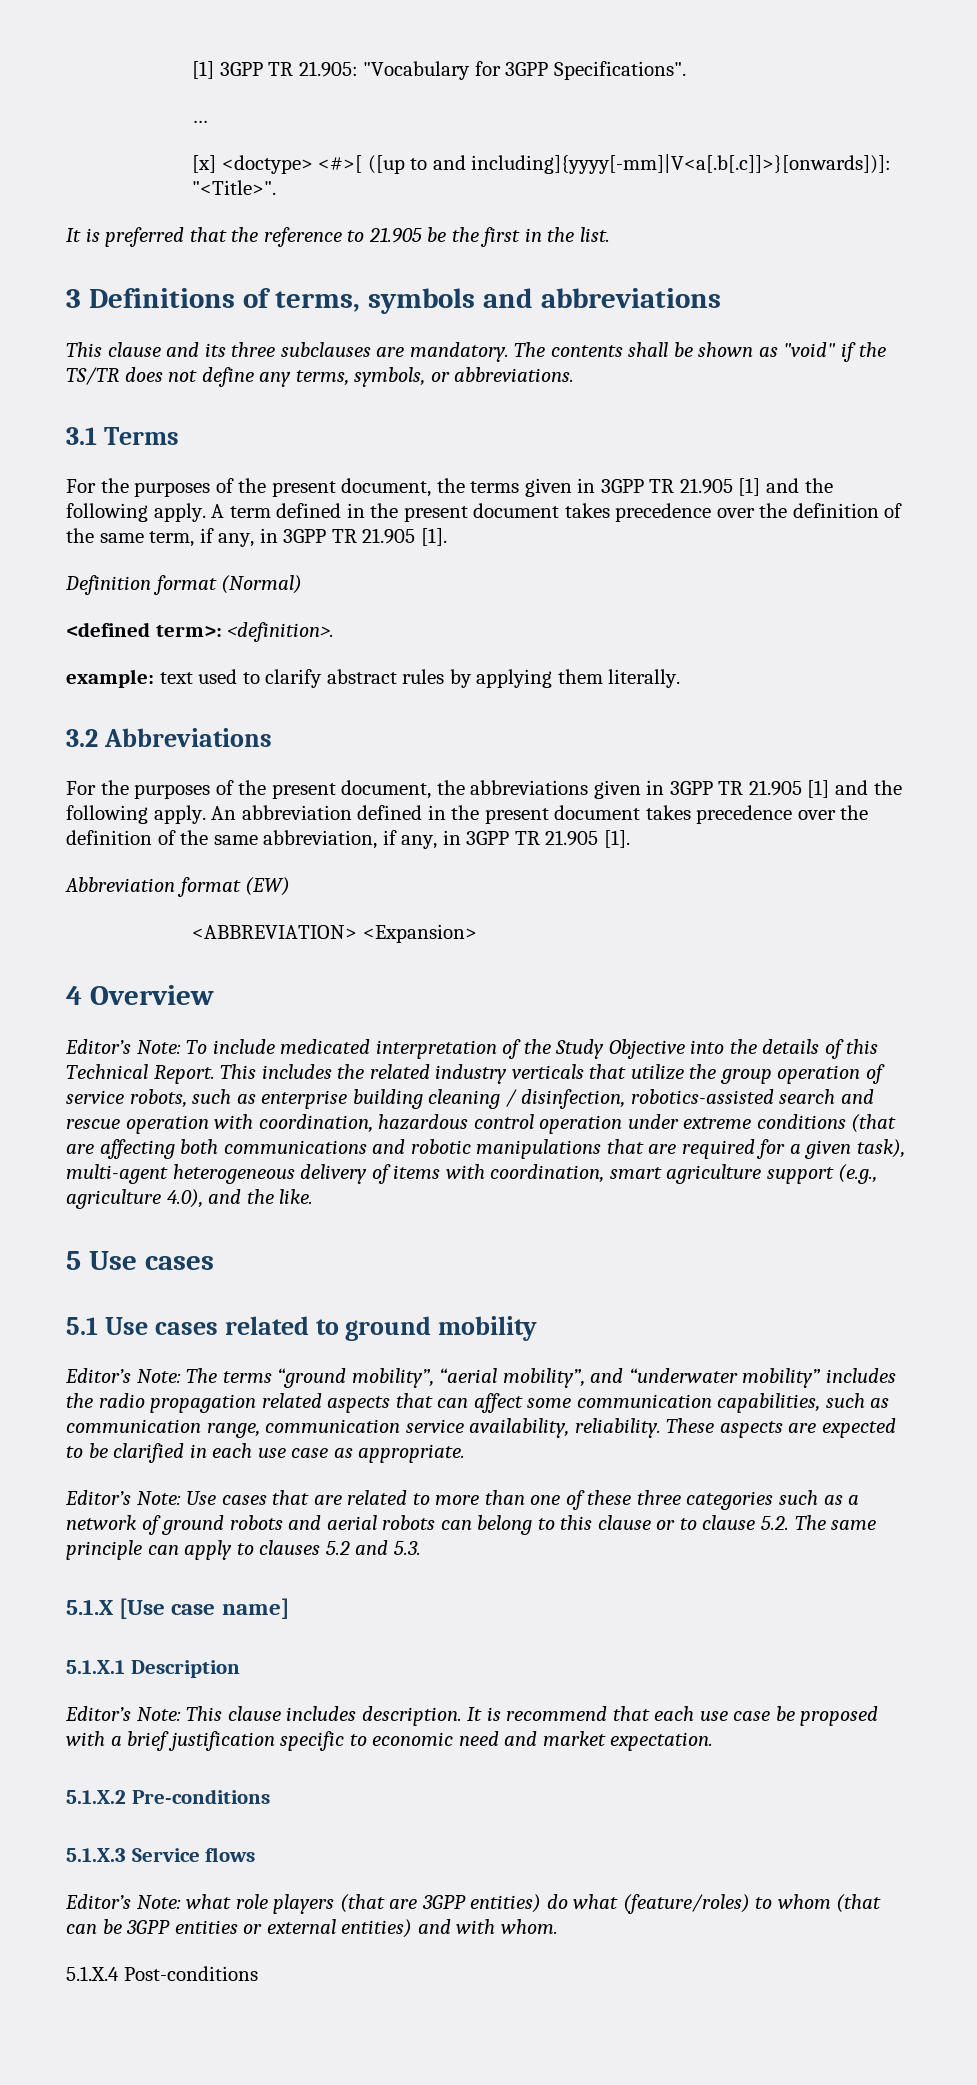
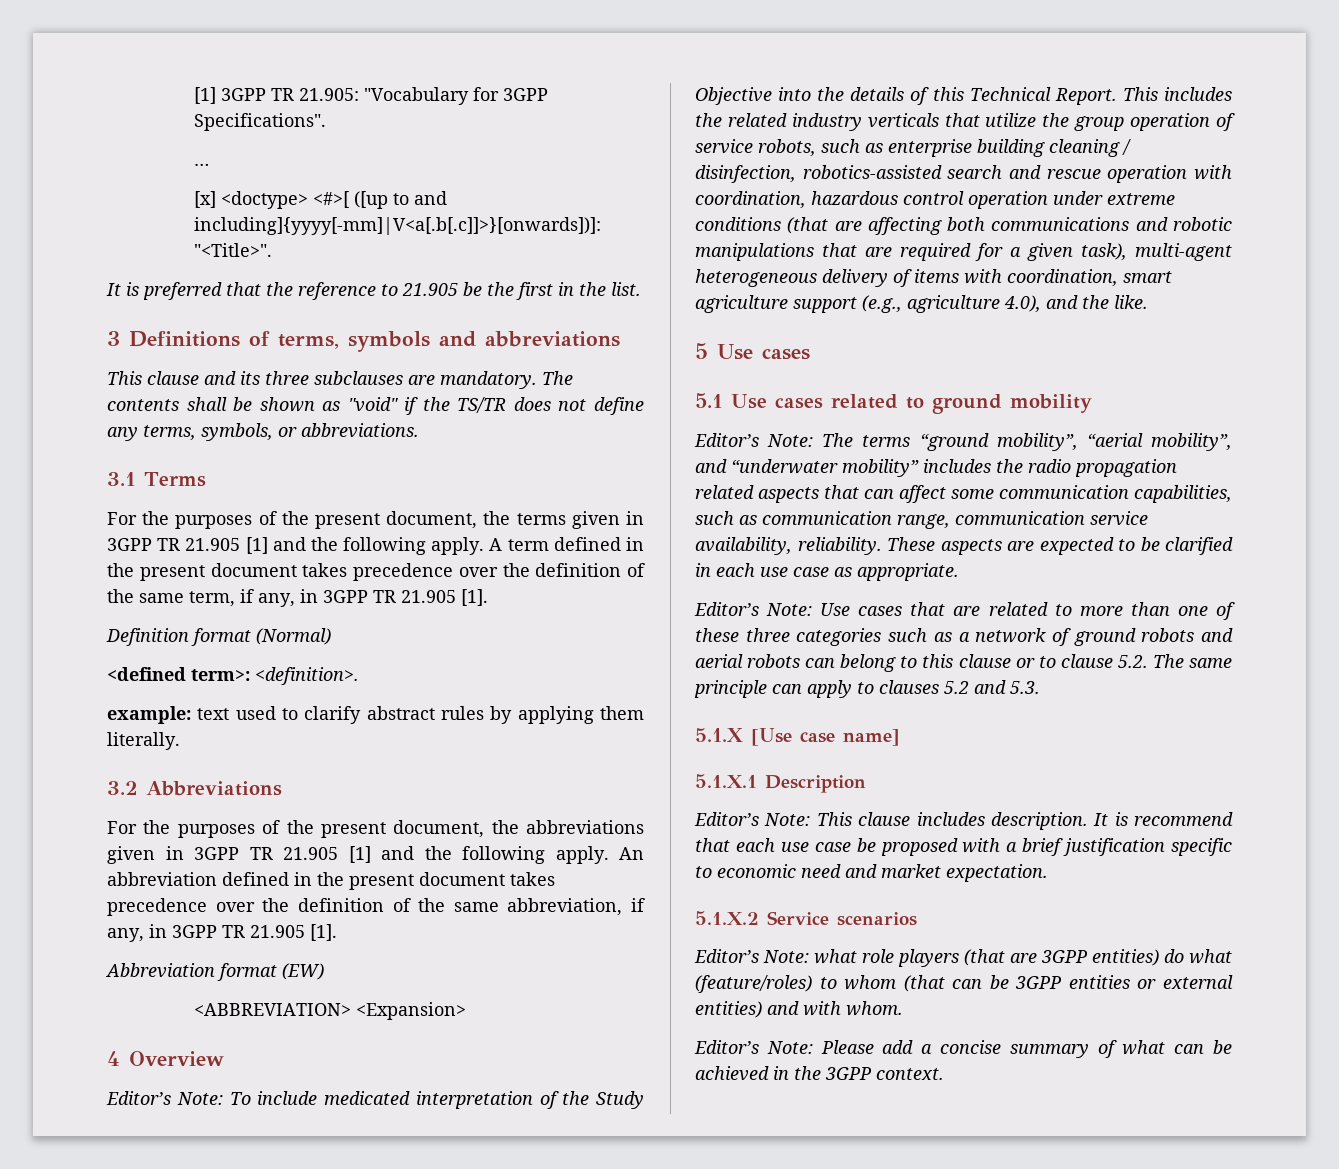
[131,1789,270,1804] [66,1847,256,1862] Pre-conditions // 5.1.X.3 Service flows -> [767,911,917,926] Service scenarios
[66,1966,258,1981] 5.1.X.4 Post-conditions -> [694,1040,1232,1058] [695,1066,944,1081] Editor’s Note: Please add a concise summary of what can be achieved in the 3GPP context.

